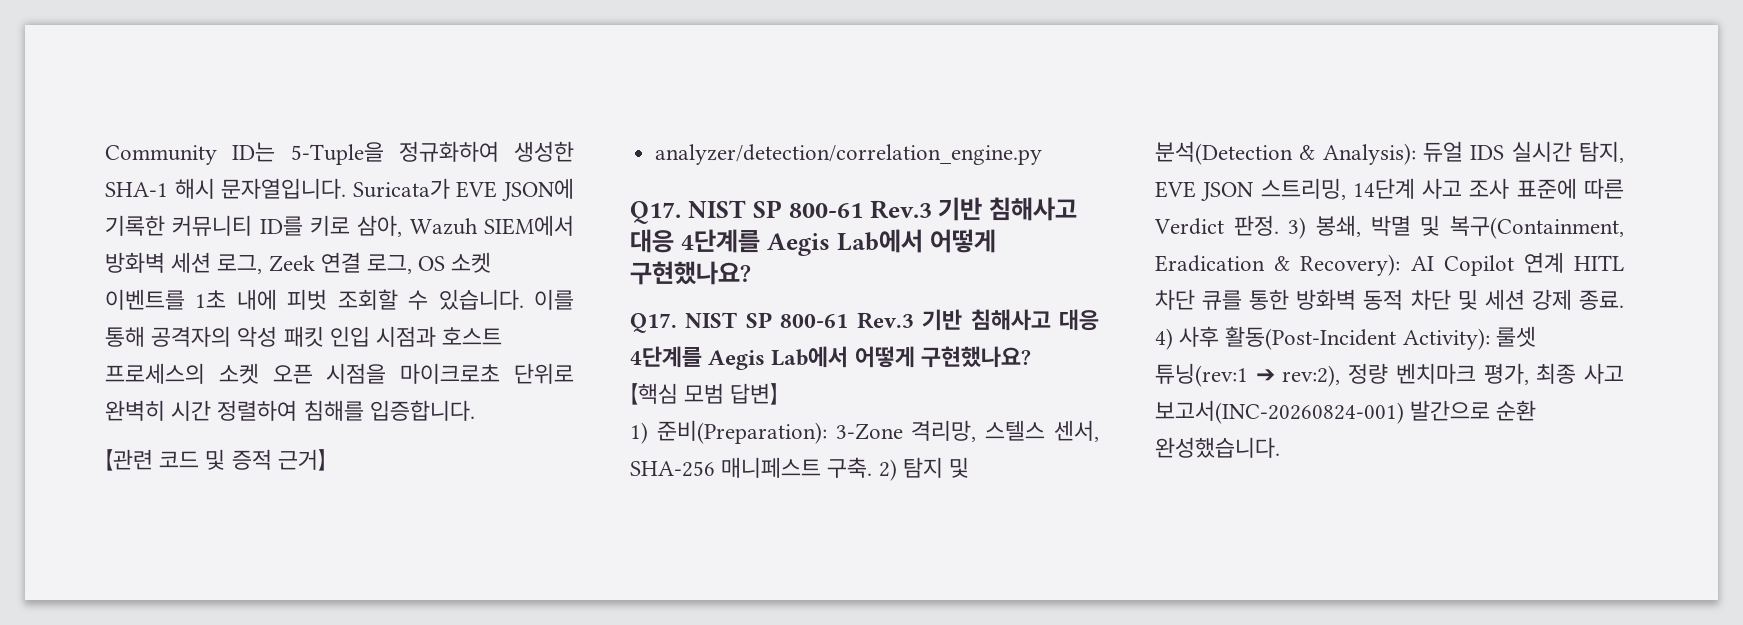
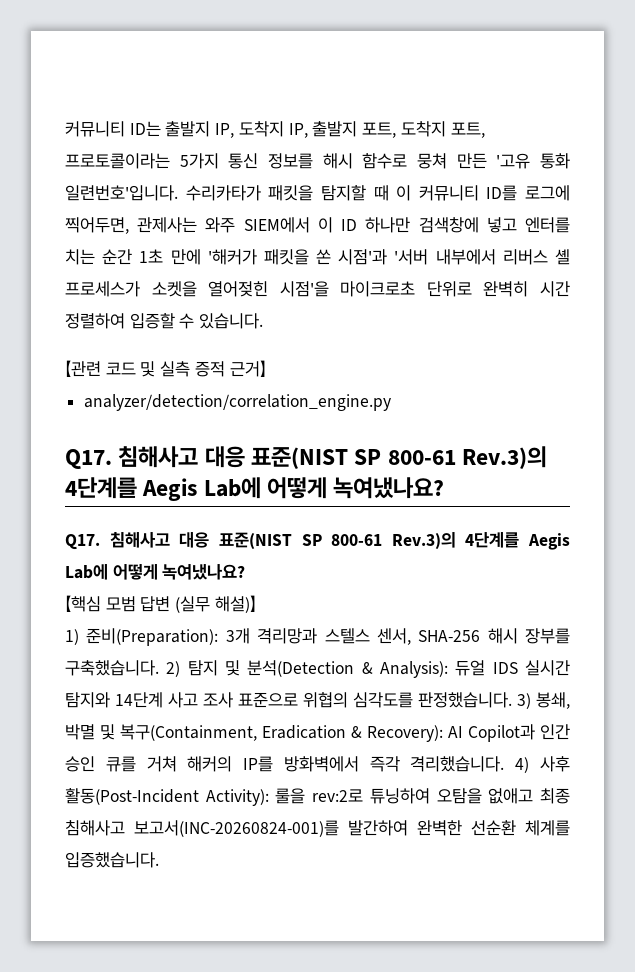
[105,141,574,165] [105,178,574,201] [105,215,574,237] [105,252,492,274] [105,289,574,310] [105,326,503,347] [105,363,387,384] Community ID는 5-Tuple을 정규화하여 생성한 SHA-1 해시 문자열입니다. Suricata가 EVE JSON에 기록한 커뮤니티 ID를 키로 삼아, Wazuh SIEM에서 방화벽 세션 로그, Zeek 연결 로그, OS 소켓 이벤트를 1초 내에 피벗 조회할 수 있습니다. 이를 통해 공격자의 악성 패킷 인입 시점과 호스트 프로세스의 소켓 오픈 시점을 -> [65,121,485,138] [65,153,570,169] [65,185,570,201] [65,217,570,234] [65,249,570,265] [65,281,329,297] 커뮤니티 ID는 출발지 IP, 도착지 IP, 출발지 포트, 도착지 포트, 프로토콜이라는 5가지 통신 정보를 해시 함수로 뭉쳐 만든 '고유 통화 일련번호'입니다. 수리카타가 패킷을 탐지할 때 이 커뮤니티 ID를 로그에 찍어두면, 관제사는 와주 SIEM에서 이 ID 하나만 검색창에 넣고 엔터를 치는 순간 1초 만에 '해커가 패킷을 쏜 시점'과 '서버 내부에서 리버스 셸 프로세스가 소켓을 열어젖힌 시점'을
[303,400,475,421] 침해를 입증합니다. -> [129,313,264,329] 입증할 수 있습니다.
(226, 459) none -> [160,361,191,377] 실측
[687,197,1078,221] [630,229,996,256] [630,261,751,285] [630,309,1099,333] [630,346,1031,370] NIST SP 800-61 Rev.3 기반 침해사고 대응 4단계를 Aegis Lab에서 어떻게 구현했나요? // Q17. NIST SP 800-61 Rev.3 기반 침해사고 대응 4단계를 Aegis Lab에서 어떻게 구현했나요? -> [118,446,548,469] [65,477,445,501] [65,531,570,550] [65,564,246,580] 침해사고 대응 표준(NIST SP 800-61 Rev.3)의 4단계를 Aegis Lab에 어떻게 녹여냈나요? // Q17. 침해사고 대응 표준(NIST SP 800-61 Rev.3)의 4단계를 Aegis Lab에 어떻게 녹여냈나요?
(771, 393) none -> [175,596,250,613] (실무 해설)
[835,420,977,442] 3-Zone 격리망, -> [225,628,318,644] 3개 격리망과
[721,457,873,478] 매니페스트 구축. -> [487,628,570,644] [65,660,159,676] 해시 장부를 구축했습니다.
[1579,141,1624,163] [1155,178,1624,201] [1154,215,1279,236] 탐지, EVE JSON 스트리밍, 14단계 사고 조사 표준에 따른 Verdict 판정. -> [65,692,512,708] 탐지와 14단계 사고 조사 표준으로 위협의 심각도를 판정했습니다.
[1443,252,1624,276] [1155,289,1624,310] [1155,326,1536,350] [1155,363,1624,387] [1155,400,1537,424] [1155,437,1280,458] Copilot 연계 HITL 차단 큐를 통한 방화벽 동적 차단 및 세션 강제 종료. 4) 사후 활동(Post-Incident Activity): 룰셋 튜닝(rev:1 ➔ rev:2), 정량 벤치마크 평가, 최종 사고 보고서(INC-20260824-001) 발간으로 순환 완성했습니다. -> [468,724,570,742] [65,756,570,773] [65,788,570,806] [65,820,570,837] [65,852,159,868] Copilot과 인간 승인 큐를 거쳐 해커의 IP를 방화벽에서 즉각 격리했습니다. 4) 사후 활동(Post-Incident Activity): 룰을 rev:2로 튜닝하여 오탐을 없애고 최종 침해사고 보고서(INC-20260824-001)를 발간하여 완벽한 선순환 체계를 입증했습니다.

